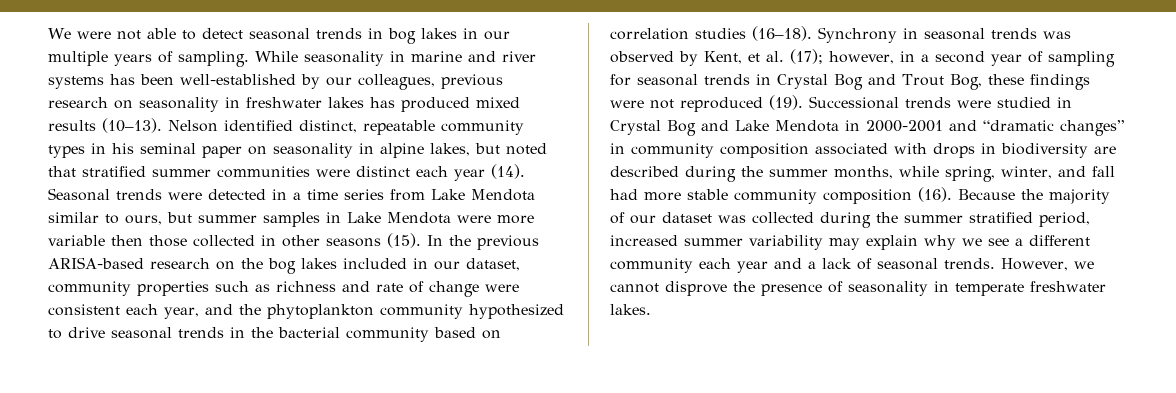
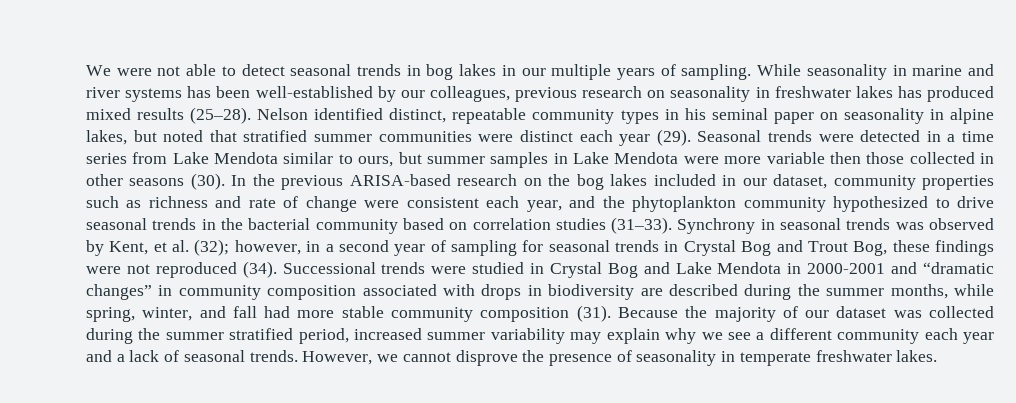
[102,118,162,133] (10–13). -> [190,107,252,124] (25–28).
[491,164,525,179] (14). -> [656,129,691,146] (29).
[387,233,421,248] (15). -> [190,173,225,190] (30).
[752,26,812,41] (16–18). -> [611,217,673,234] (31–33).
[790,49,823,64] (17); -> [194,239,230,256] (32);
[769,95,803,110] (19). -> [242,261,277,278] (34).
[918,187,952,202] (16). -> [576,305,611,322] (31).

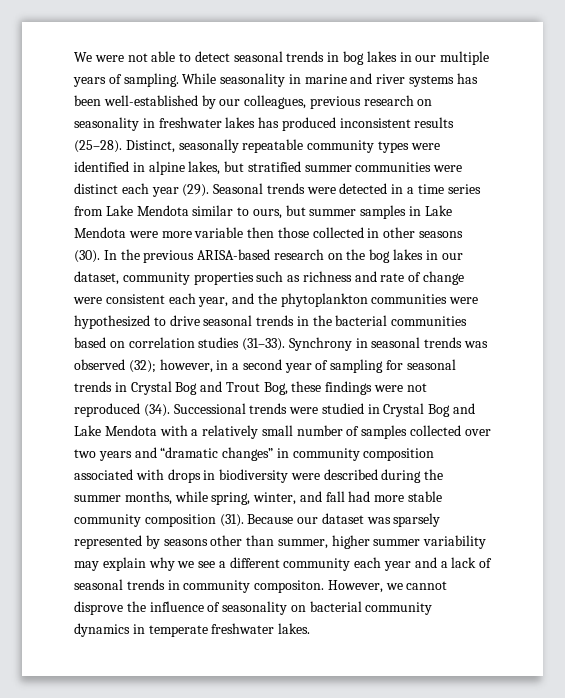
[86,108,131,120] mixed -> [339,118,411,128] inconsistent
[257,108,924,124] Nelson identified distinct, repeatable community types in his seminal paper on seasonality -> [125,139,440,153] [74,161,129,172] Distinct, seasonally repeatable community types were identified
[163,130,237,142] noted that -> (245, 166) none
[653,174,716,186] included -> (424, 254) none
[743,197,826,212] community -> [371,294,479,304] communities were
[315,219,398,234] community -> [391,316,468,326] communities
[86,240,190,256] by Kent, et al. -> (125, 364) none
[787,263,886,274] in 2000-2001 -> [159,425,491,439] [74,449,132,461] with a relatively small number of samples collected over two years
[640,288,663,296] are -> [290,473,320,480] were
[685,306,994,322] [86,328,423,344] the majority of our dataset was collected during the summer stratified period, increased -> [297,513,441,527] [74,535,370,549] our dataset was sparsely represented by seasons other than summer, higher
[249,350,298,362] trends. -> [126,579,325,593] trends in community compositon.
[548,354,612,366] presence -> [149,601,204,612] influence
(717, 358) none -> [290,601,433,615] [74,623,130,637] on bacterial community dynamics

